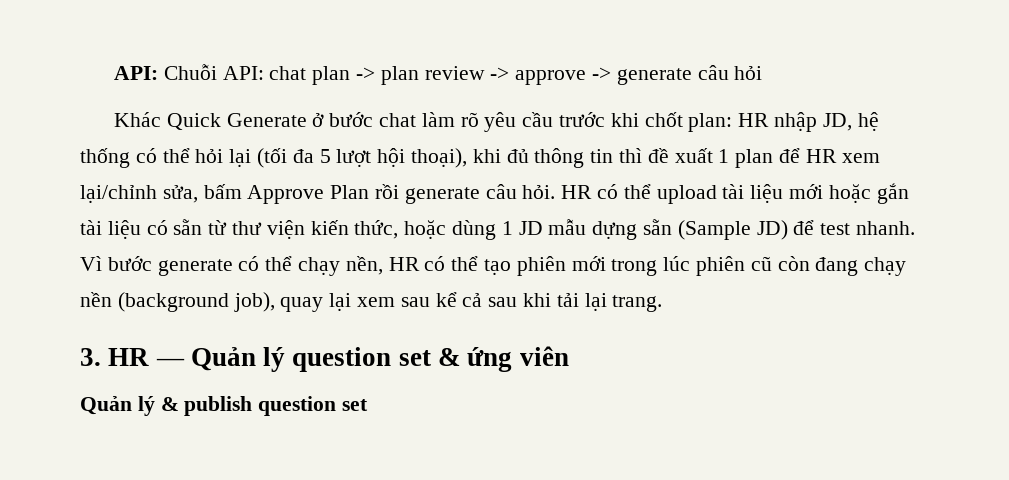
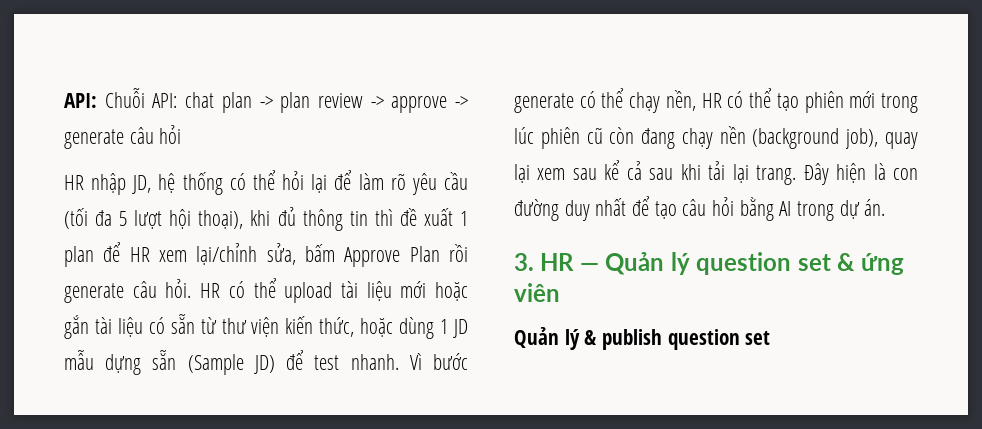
[113,112,733,132] Khác Quick Generate ở bước chat làm rõ yêu cầu trước khi chốt plan: -> (182, 134) none
(252, 158) none -> [334,170,469,195] để làm rõ yêu cầu
(663, 303) none -> [803,163,918,185] [514,196,886,221] Đây hiện là con đường duy nhất để tạo câu hỏi bằng AI trong dự án.

